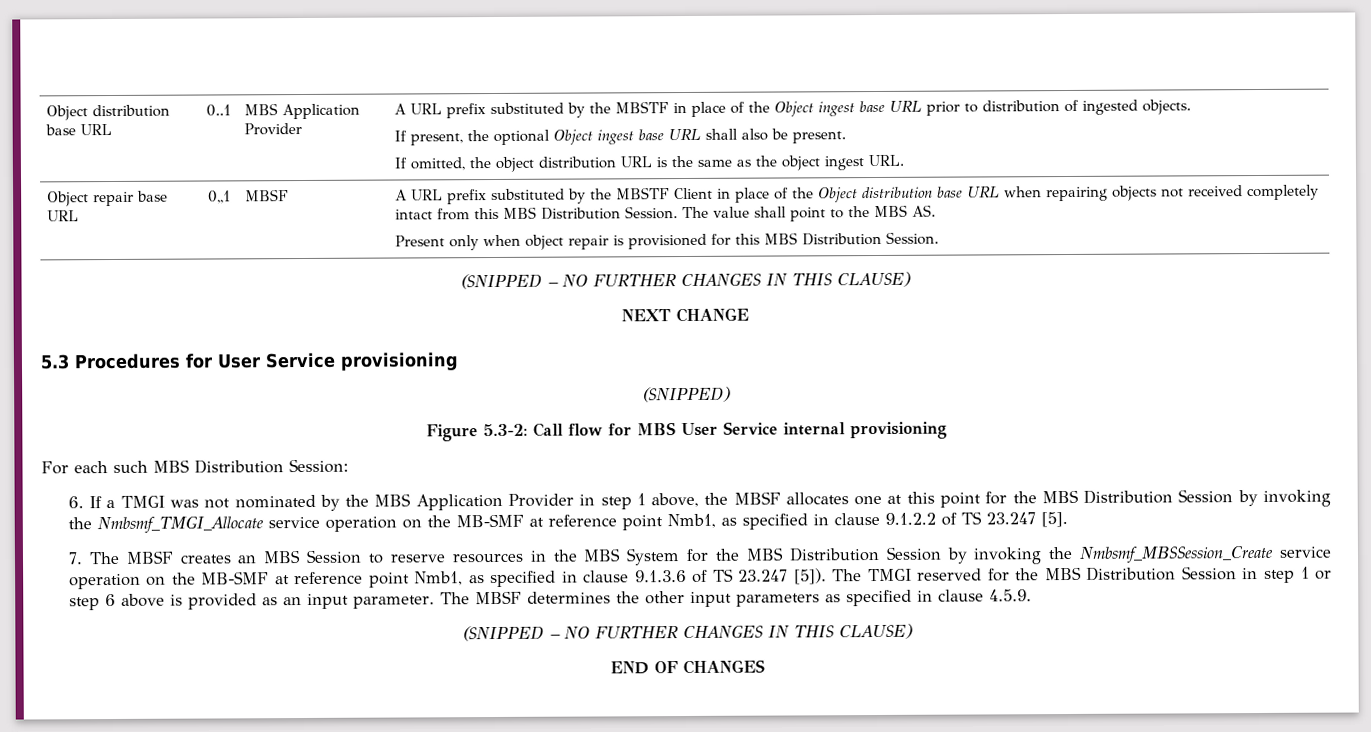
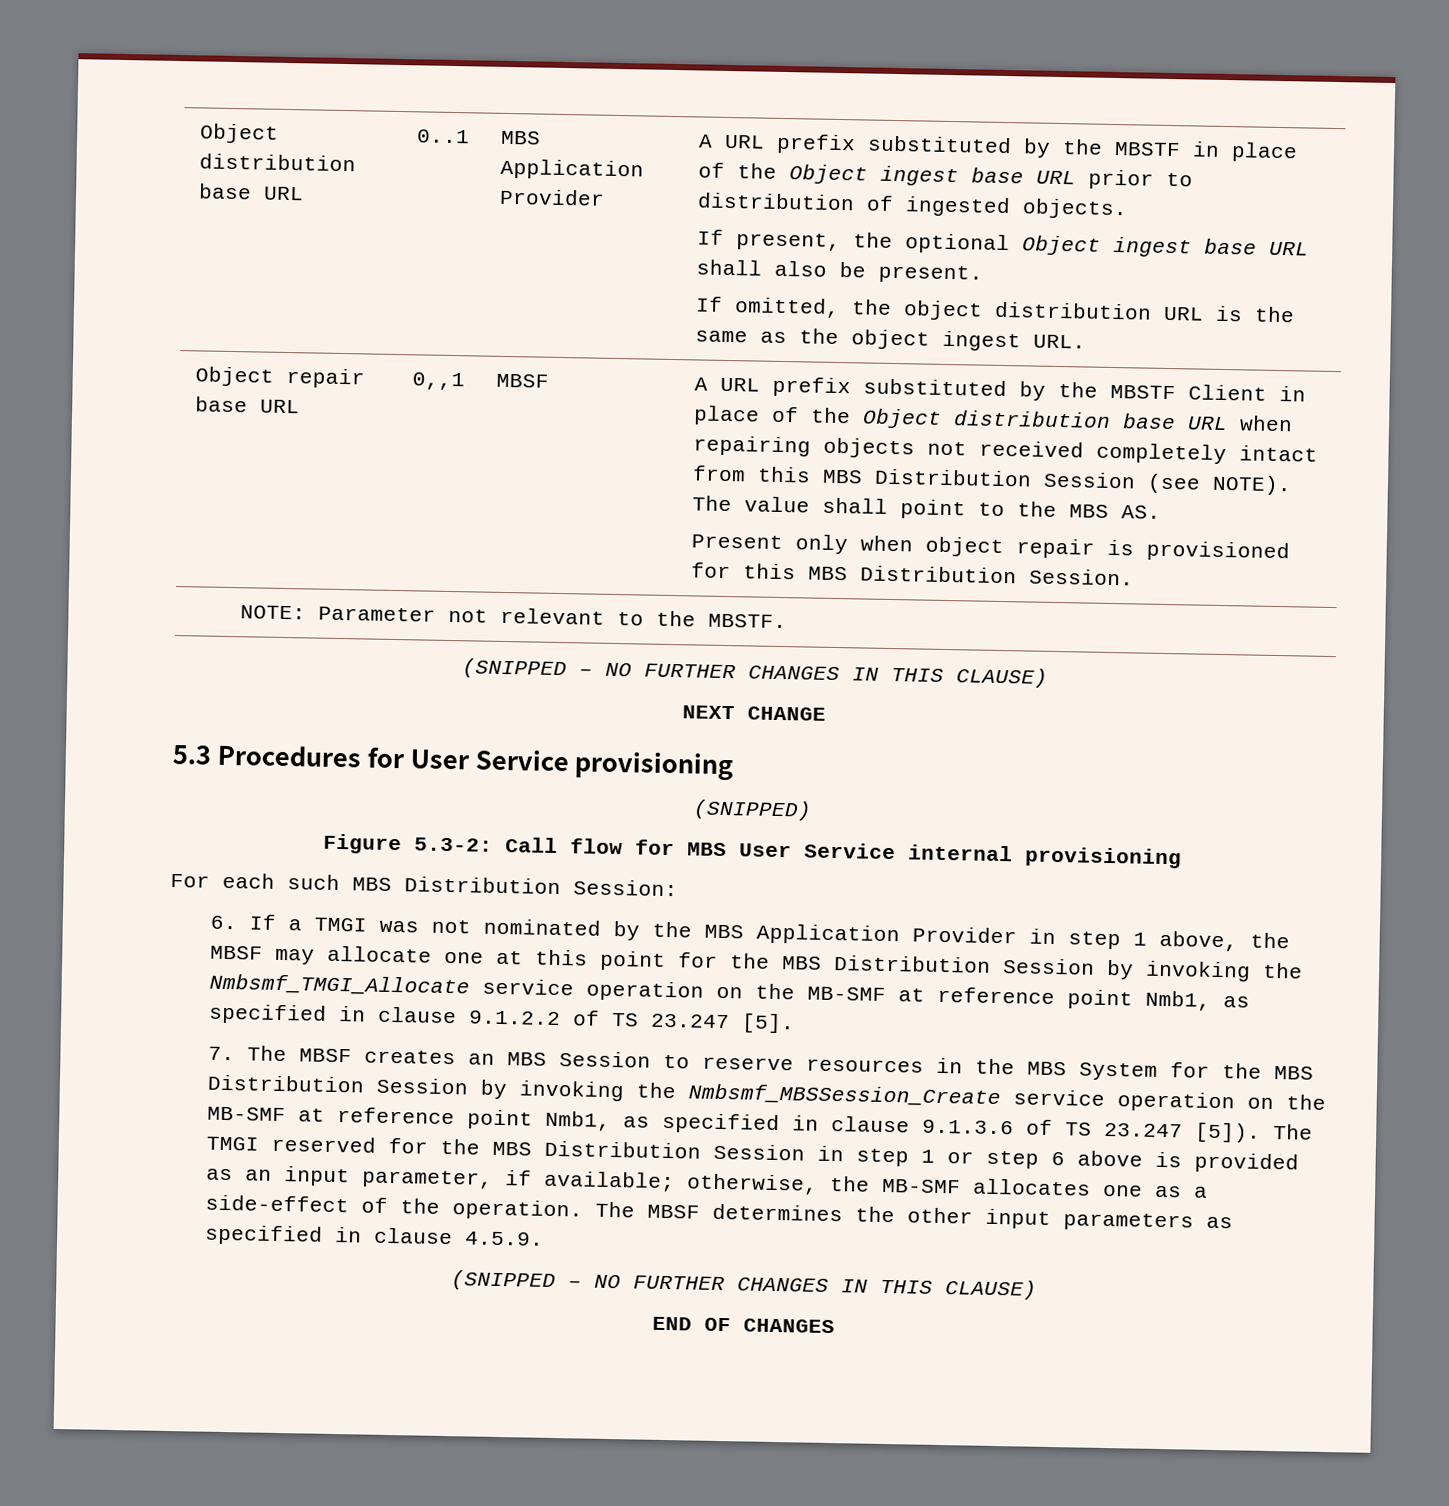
[625,206,679,220] Session. -> [1043,471,1293,496] Session (see NOTE).
(940, 238) none -> [240,605,788,629] // NOTE: Parameter not relevant to the MBSTF.
[785,492,849,506] allocates -> [274,945,432,965] may allocate
[352,595,435,609] parameter. -> [361,1169,1208,1198] [204,1194,583,1221] parameter, if available; otherwise, the MB-SMF allocates one as a side-effect of the operation.

